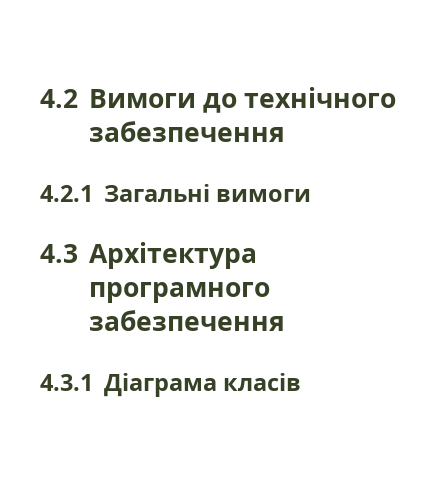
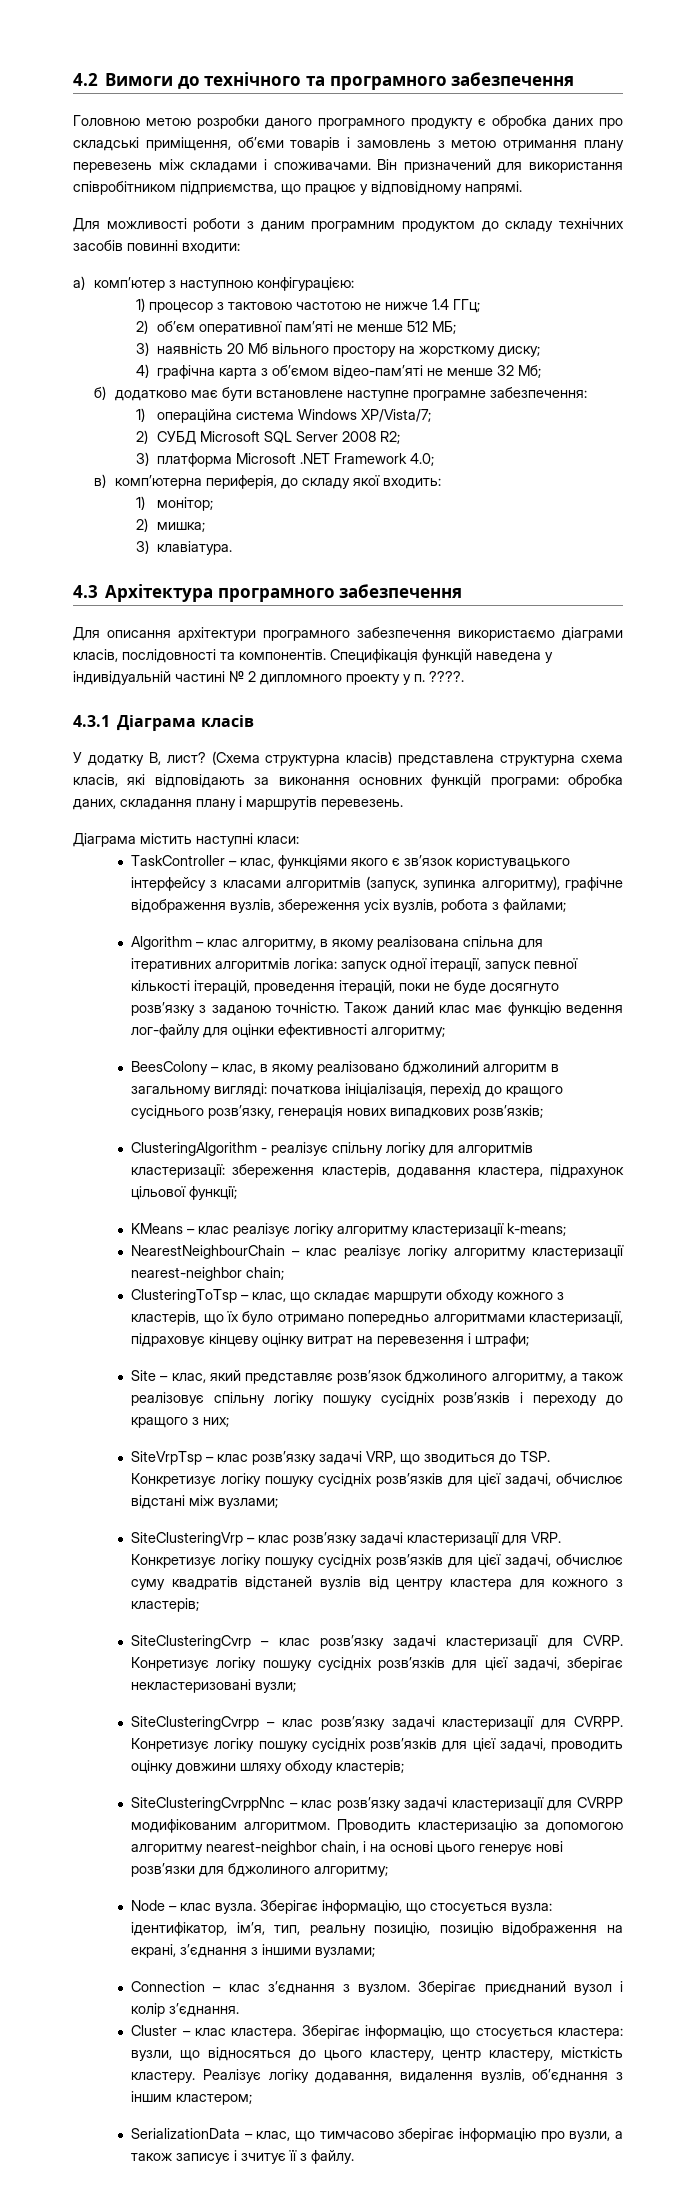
[88,121,285,142] [40,184,311,202] [40,242,257,269] [88,282,270,303] [88,310,285,331] [40,373,301,397] забезпечення // 4.2.1 Загальні вимоги // 4.3 Архітектура програмного забезпечення // 4.3.1 Діаграма класів -> [306,72,575,90] [73,115,623,129] [73,137,624,151] [73,159,623,173] [73,181,522,195] [73,218,624,232] [73,240,240,254] [73,276,355,291] [136,298,481,313] [136,320,457,335] [136,342,541,357] [136,364,542,379] [94,386,588,401] [136,408,432,423] [136,430,401,445] [136,452,435,467] [94,474,442,489] [136,496,214,511] [136,518,206,532] [136,540,233,555] [73,584,463,602] [73,627,623,641] [73,649,553,663] [73,671,464,685] [73,715,254,731] [73,751,624,766] [73,774,623,788] [73,796,403,810] [73,833,299,847] [131,855,571,869] [131,876,623,891] [131,899,567,913] [131,936,544,950] [131,958,579,972] [131,980,560,994] [131,1002,624,1016] [131,1024,446,1038] [131,1061,560,1075] [131,1083,564,1097] [131,1105,544,1119] [131,1142,534,1156] [131,1164,624,1178] [131,1186,238,1200] [131,1223,567,1237] [131,1245,624,1259] [131,1267,285,1281] [131,1289,565,1303] [131,1311,623,1325] [131,1333,530,1347] [131,1370,623,1384] [131,1392,624,1406] [131,1417,230,1428] [131,1451,551,1465] [131,1473,624,1487] [131,1495,279,1509] [131,1532,562,1546] [131,1554,624,1568] [131,1576,623,1590] [131,1598,200,1612] [131,1635,623,1649] [131,1657,624,1671] [131,1679,297,1693] [131,1716,623,1730] [131,1738,624,1752] [131,1760,405,1774] [131,1797,623,1811] [131,1819,623,1833] [131,1841,564,1855] [131,1863,389,1877] [131,1900,553,1914] [131,1922,623,1936] [131,1944,376,1958] [131,1981,623,1995] [131,2003,240,2017] [131,2025,623,2039] [131,2047,623,2061] [131,2069,623,2083] [131,2091,253,2105] [131,2128,623,2142] [131,2150,355,2164] та програмного забезпечення // Головною метою розробки даного програмного продукту є обробка даних про складські приміщення, об’єми товарів і замовлень з метою отримання плану перевезень між складами і споживачами. Він призначений для використання співробітником підприємства, що працює у відповідному напрямі. // Для можливості роботи з даним програмним продуктом до складу технічних засобів повинні входити: // а) комп’ютер з наступною конфігурацією: // 1) процесор з тактовою частотою не нижче 1.4 ГГц; // 2) об’єм оперативної пам’яті не менше 512 МБ; // 3) наявність 20 Мб вільного простору на жорсткому диску; // 4) графічна карта з об’ємом відео-пам’яті не менше 32 Мб; // б) додатково має бути встановлене наступне програмне забезпечення: // 1) операційна система Windows XP/Vista/7; // 2) СУБД Microsoft SQL Server 2008 R2; // 3) платформа Microsoft .NET Framework 4.0; // в) комп’ютерна периферія, до складу якої входить: // 1) монітор; // 2) мишка; // 3) клавіатура. // 4.3 Архітектура програмного забезпечення // Для описання архітектури програмного забезпечення використаємо діаграми класів, послідовності та компонентів. Специфікація функцій наведена у індивідуальній частині № 2 дипломного проекту у п. ????. // 4.3.1 Діаграма класів // У додатку В, лист? (Схема структурна класів) представлена структурна схема класів, які відповідають за виконання основних функцій програми: обробка даних, складання плану і маршрутів перевезень. // Діаграма містить наступні класи: // TaskController – клас, функціями якого є зв’язок користувацького інтерфейсу з класами алгоритмів (запуск, зупинка алгоритму), графічне відображення вузлів, збереження усіх вузлів, робота з файлами; // Algorithm – клас алгоритму, в якому реалізована спільна для ітеративних алгоритмів логіка: запуск одної ітерації, запуск певної кількості ітерацій, проведення ітерацій, поки не буде досягнуто розв’язку з заданою точністю. Також даний клас має функцію ведення лог-файлу для оцінки ефективності алгоритму; // BeesColony – клас, в якому реалізовано бджолиний алгоритм в загальному вигляді: початкова ініціалізація, перехід до кращого сусіднього розв’язку, генерація нових випадкових розв’язків; // ClusteringAlgorithm - реалізує спільну логіку для алгоритмів кластеризації: збереження кластерів, додавання кластера, підрахунок цільової функції; // KMeans – клас реалізує логіку алгоритму кластеризації k-means; // NearestNeighbourChain – клас реалізує логіку алгоритму кластеризації nearest-neighbor chain; // ClusteringToTsp – клас, що складає маршрути обходу кожного з кластерів, що їх було отримано попередньо алгоритмами кластеризації, підраховує кінцеву оцінку витрат на перевезення і штрафи; // Site – клас, який представляє розв’язок бджолиного алгоритму, а також реалізовує спільну логіку пошуку сусідніх розв’язків і переходу до кращого з них; // SiteVrpTsp – клас розв’язку задачі VRP, що зводиться до TSP. Конкретизує логіку пошуку сусідніх розв’язків для цієї задачі, обчислює відстані між вузлами; // SiteClusteringVrp – клас розв’язку задачі кластеризації для VRP. Конкретизує логіку пошуку сусідніх розв’язків для цієї задачі, обчислює суму квадратів відстаней вузлів від центру кластера для кожного з кластерів; // SiteClusteringCvrp – клас розв’язку задачі кластеризації для CVRP. Конретизує логіку пошуку сусідніх розв’язків для цієї задачі, зберігає некластеризовані вузли; // SiteClusteringCvrpp – клас розв’язку задачі кластеризації для CVRPP. Конретизує логіку пошуку сусідніх розв’язків для цієї задачі, проводить оцінку довжини шляху обходу кластерів; // SiteClusteringCvrppNnc – клас розв’язку задачі кластеризації для CVRPP модифікованим алгоритмом. Проводить кластеризацію за допомогою алгоритму nearest-neighbor chain, і на основі цього генерує нові розв’язки для бджолиного алгоритму; // Node – клас вузла. Зберігає інформацію, що стосується вузла: ідентифікатор, ім’я, тип, реальну позицію, позицію відображення на екрані, з’єднання з іншими вузлами; // Connection – клас з’єднання з вузлом. Зберігає приєднаний вузол і колір з’єднання. // Cluster – клас кластера. Зберігає інформацію, що стосується кластера: вузли, що відносяться до цього кластеру, центр кластеру, місткість кластеру. Реалізує логіку додавання, видалення вузлів, об’єднання з іншим кластером; // SerializationData – клас, що тимчасово зберігає інформацію про вузли, а також записує і зчитує її з файлу.

